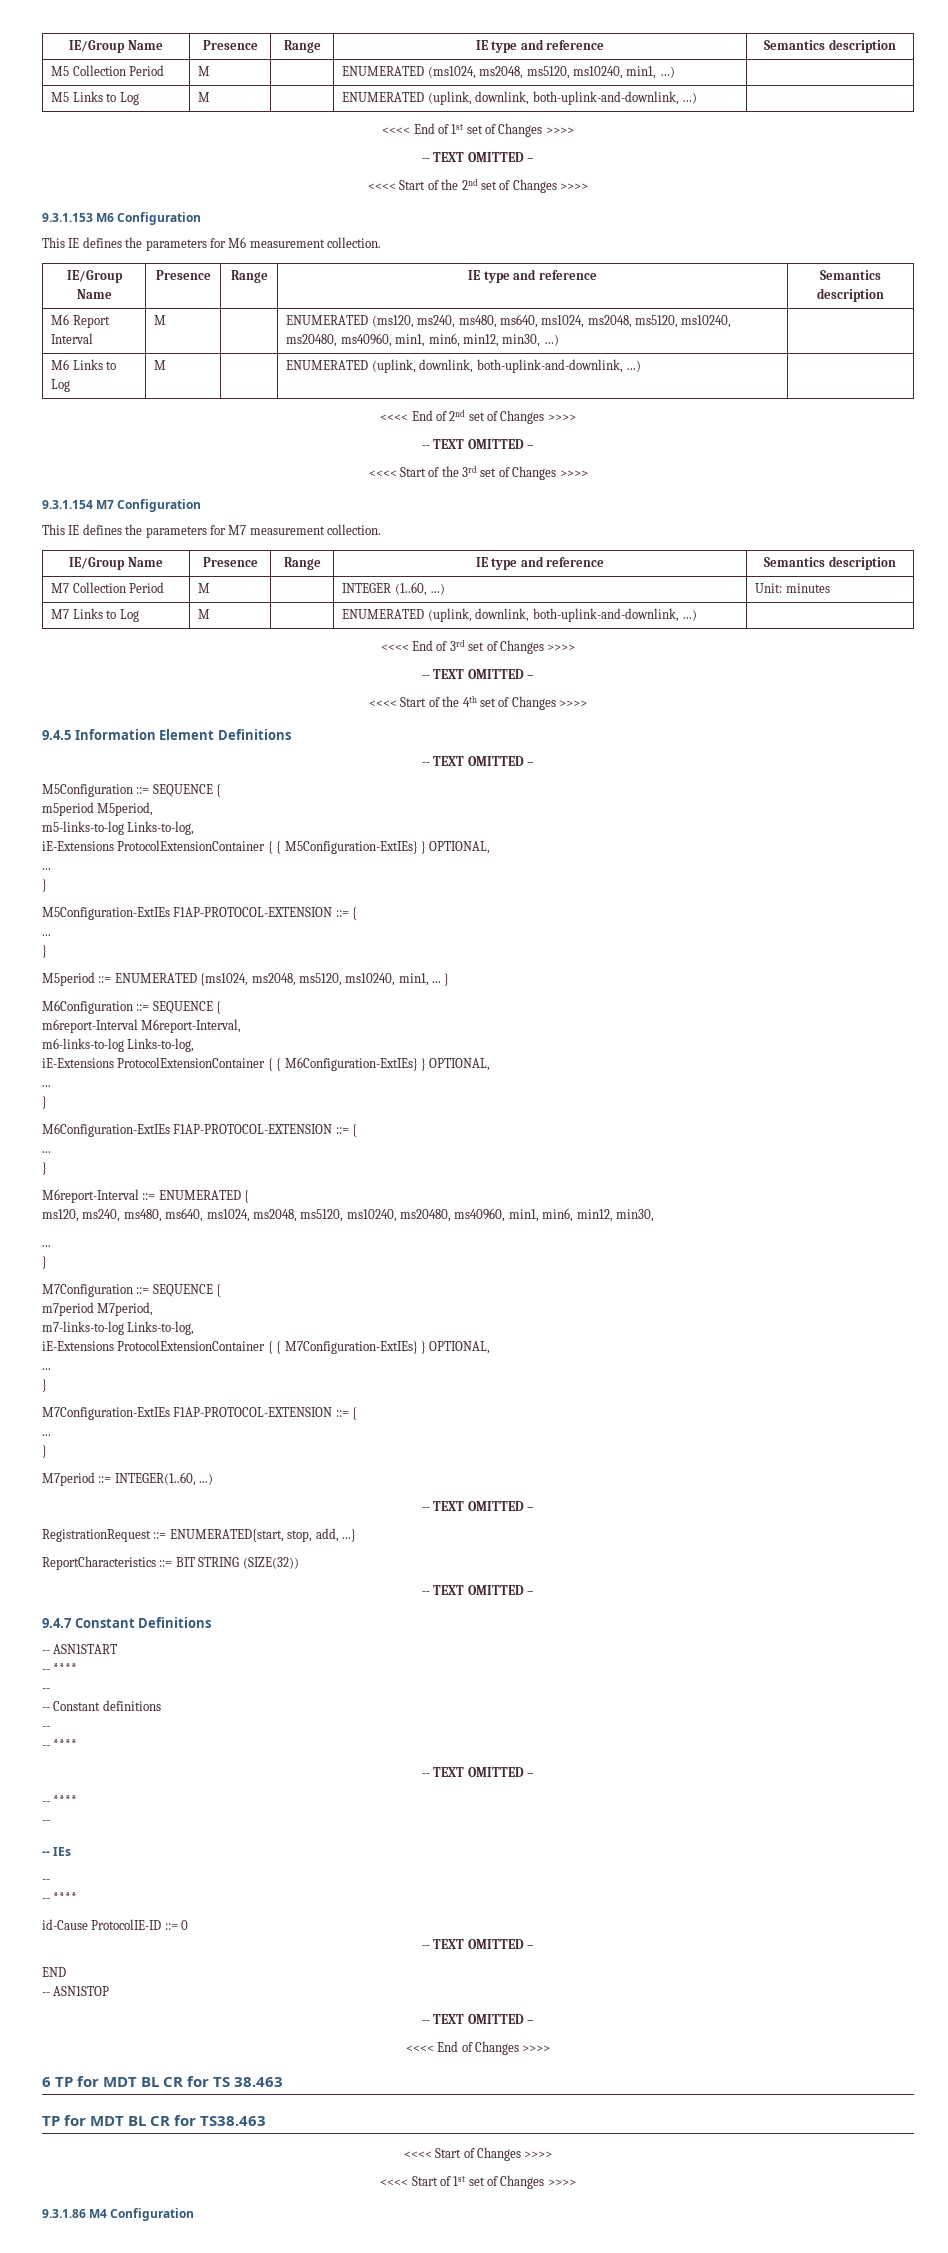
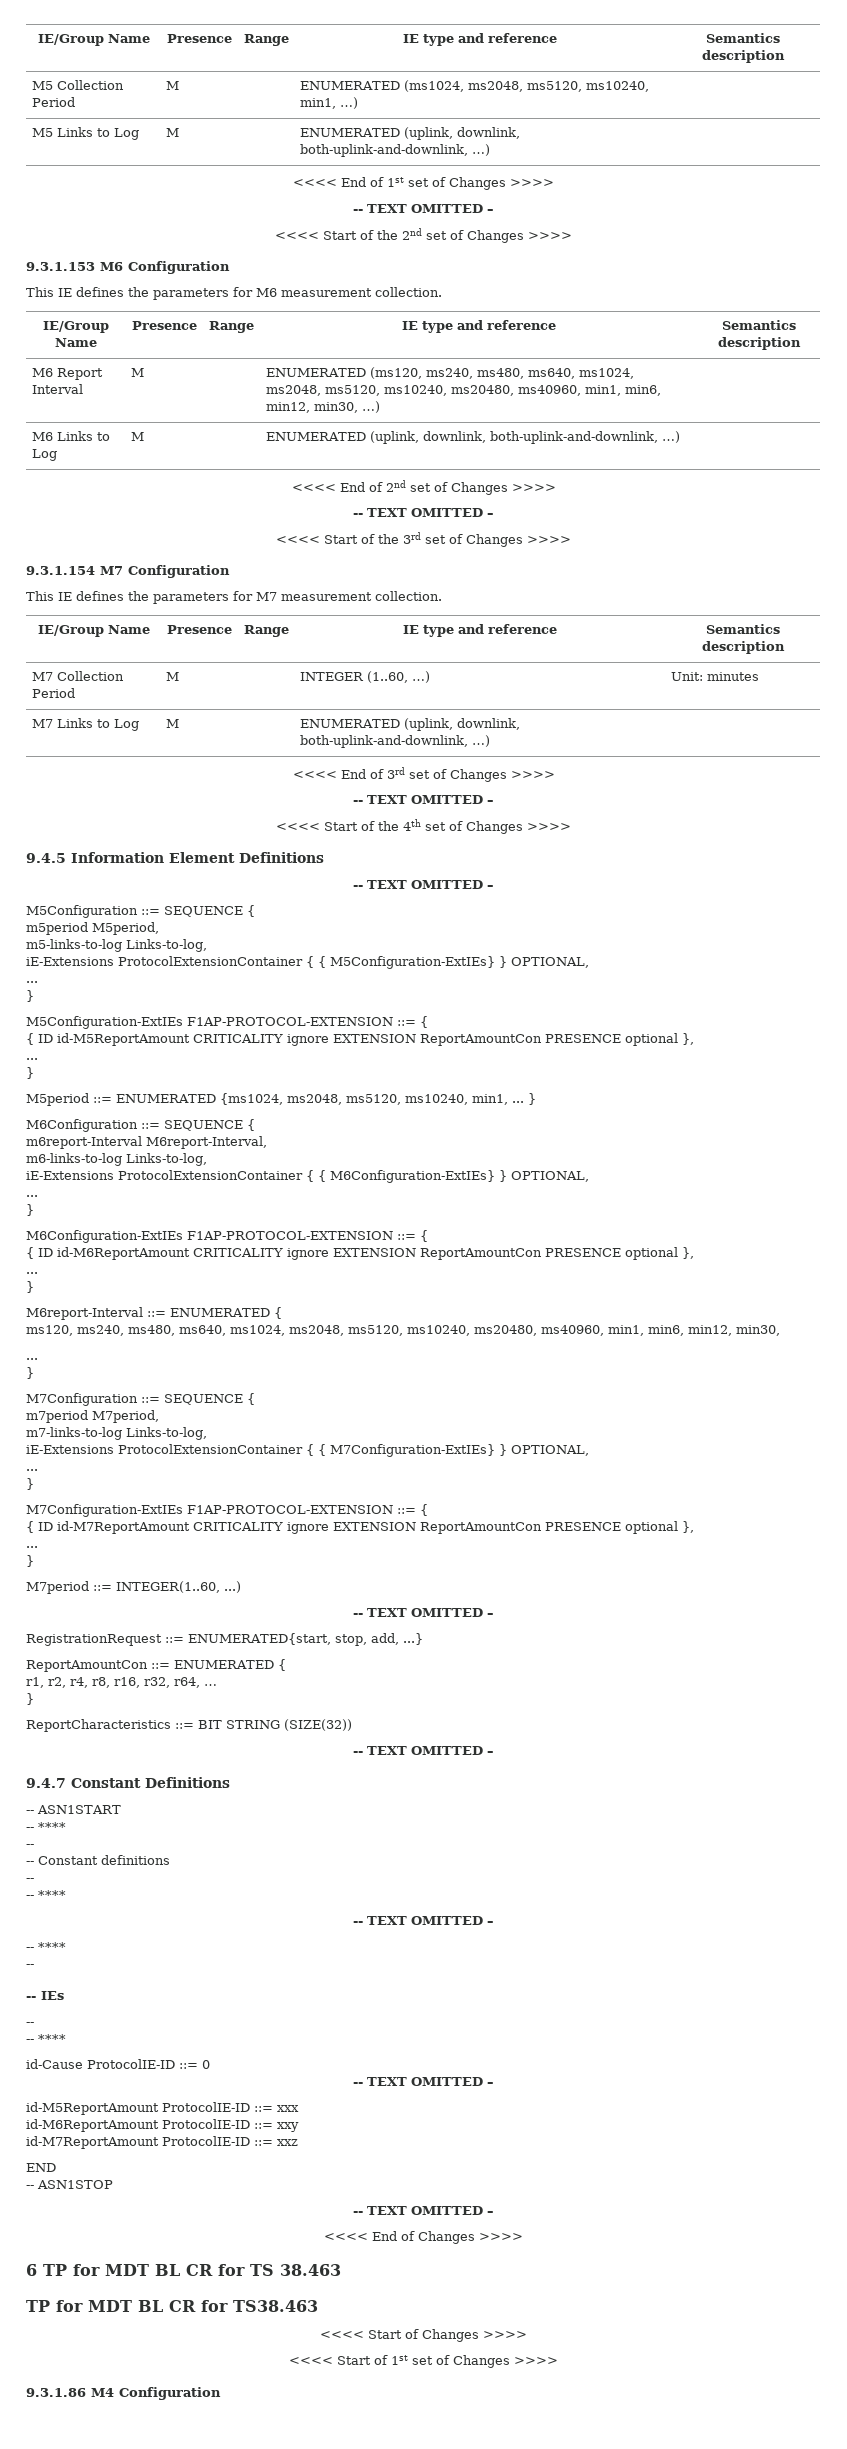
(358, 913) none -> [26,1033,694,1046] // { ID id-M5ReportAmount CRITICALITY ignore EXTENSION ReportAmountCon PRESENCE optional },
(358, 1130) none -> [26,1247,694,1260] // { ID id-M6ReportAmount CRITICALITY ignore EXTENSION ReportAmountCon PRESENCE optional },
(358, 1413) none -> [26,1521,694,1534] // { ID id-M7ReportAmount CRITICALITY ignore EXTENSION ReportAmountCon PRESENCE optional },
(356, 1535) none -> [26,1659,286,1672] [26,1677,217,1688] [26,1693,34,1705] // ReportAmountCon ::= ENUMERATED { // r1, r2, r4, r8, r16, r32, r64, … // }
(535, 1947) none -> [26,2102,299,2115] [26,2119,299,2132] [26,2136,298,2149] // id-M5ReportAmount ProtocolIE-ID ::= xxx // id-M6ReportAmount ProtocolIE-ID ::= xxy // id-M7ReportAmount ProtocolIE-ID ::= xxz

